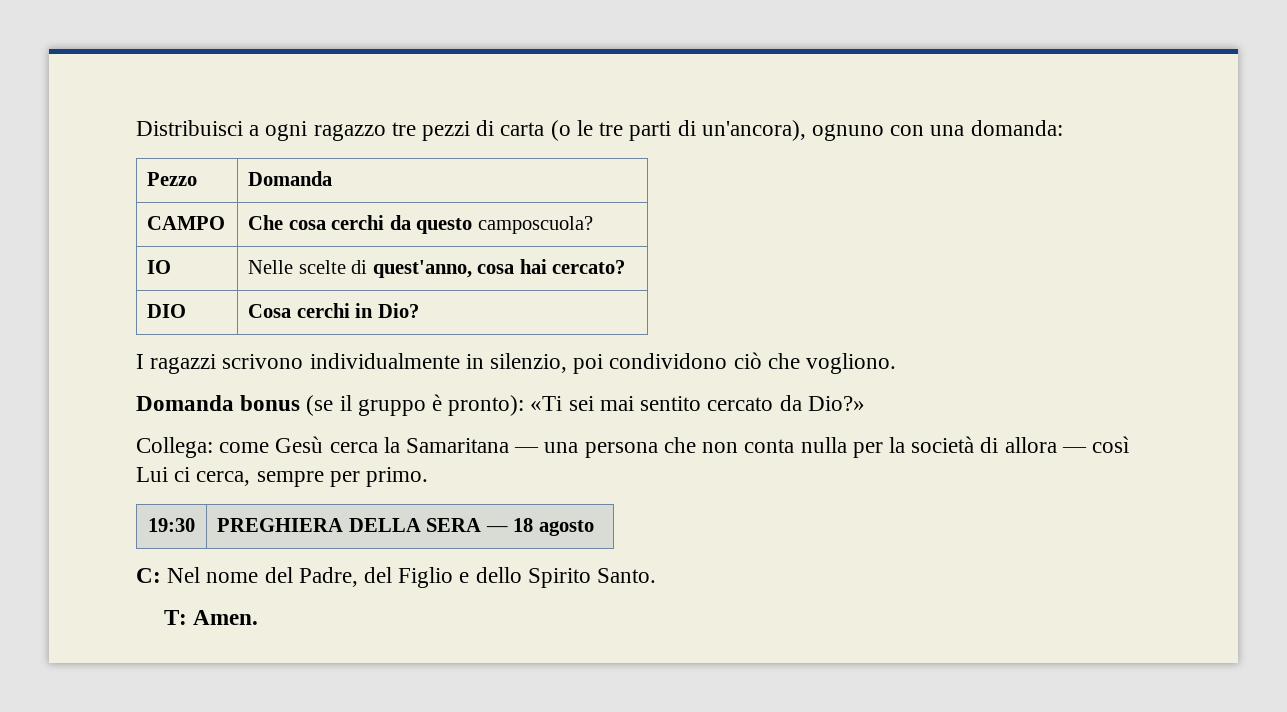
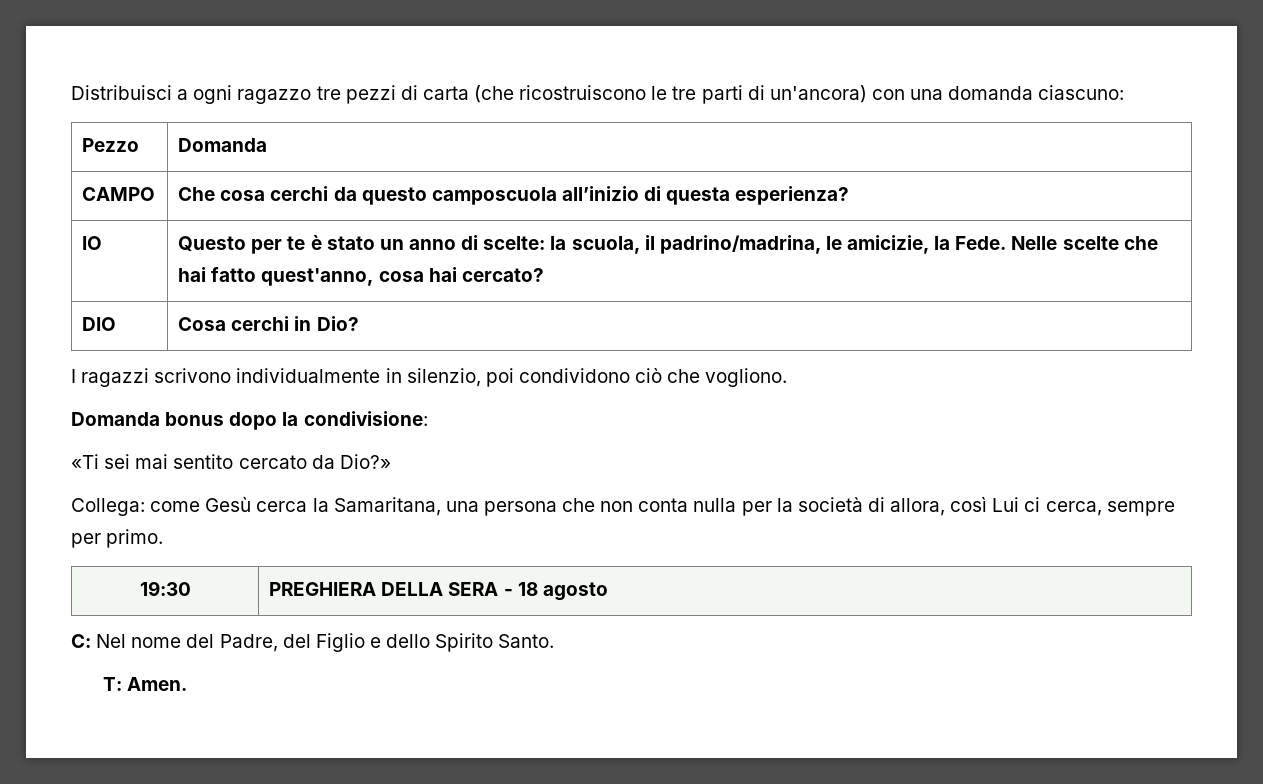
[550,120,571,141] (o -> [474,85,647,103] (che ricostruiscono
[701,120,1063,141] un'ancora), ognuno con una domanda: -> [769,85,1125,103] un'ancora) con una domanda ciascuno:
[477,216,593,234] [147,260,172,274] [248,260,368,274] camposcuola? // IO | Nelle scelte di -> [431,186,850,205] [82,236,103,250] [178,235,1158,254] [178,267,257,282] camposcuola all’inizio di questa esperienza? // IO | Questo per te è stato un anno di scelte: la scuola, il padrino/madrina, le amicizie, la Fede. Nelle scelte che hai fatto
[306,394,525,416] (se il gruppo è pronto): -> [229,411,428,430] dopo la condivisione: //
[406,438,540,453] Samaritana — -> [333,497,441,516] Samaritana,
[1004,437,1087,453] allora — -> [890,498,946,516] allora,
[485,526,508,532] — -> [503,589,513,596] -

